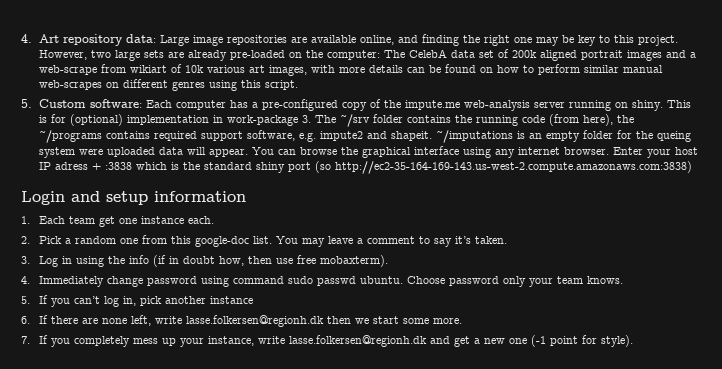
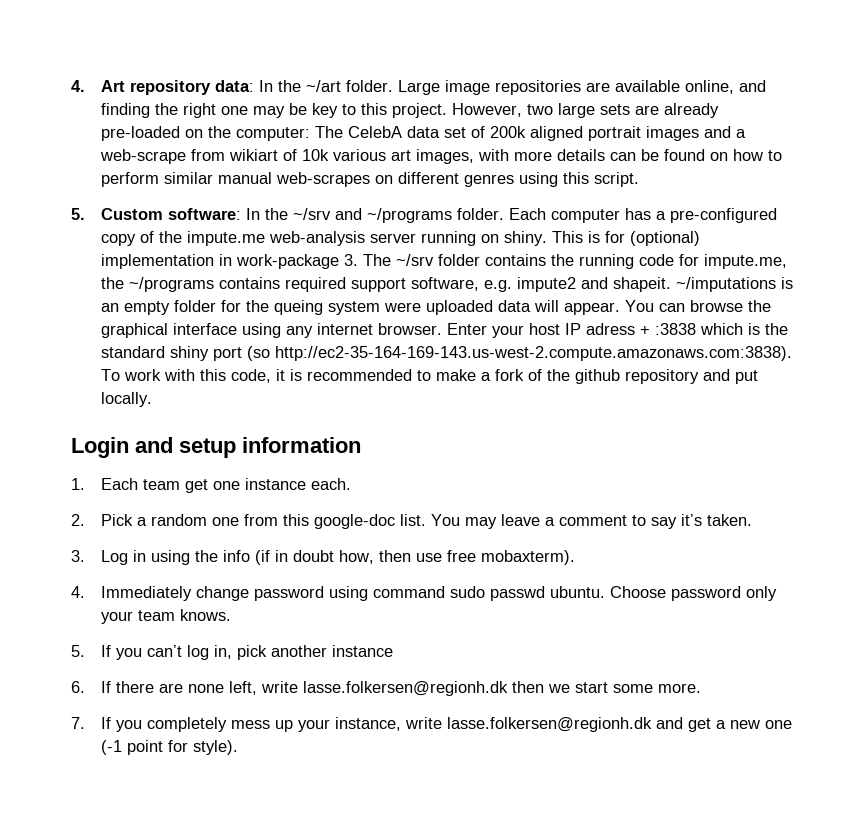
(157, 38) none -> [258,80,393,92] In the ~/art folder.
(143, 103) none -> [245,208,504,223] In the ~/srv and ~/programs folder.
[549,114,614,126] (from here), -> [678,254,787,269] for impute.me,
[335,161,693,174] http://ec2-35-164-169-143.us-west-2.compute.amazonaws.com:3838) -> [274,346,792,361] [100,369,758,384] [100,392,152,407] http://ec2-35-164-169-143.us-west-2.compute.amazonaws.com:3838). To work with this code, it is recommended to make a fork of the github repository and put locally.

